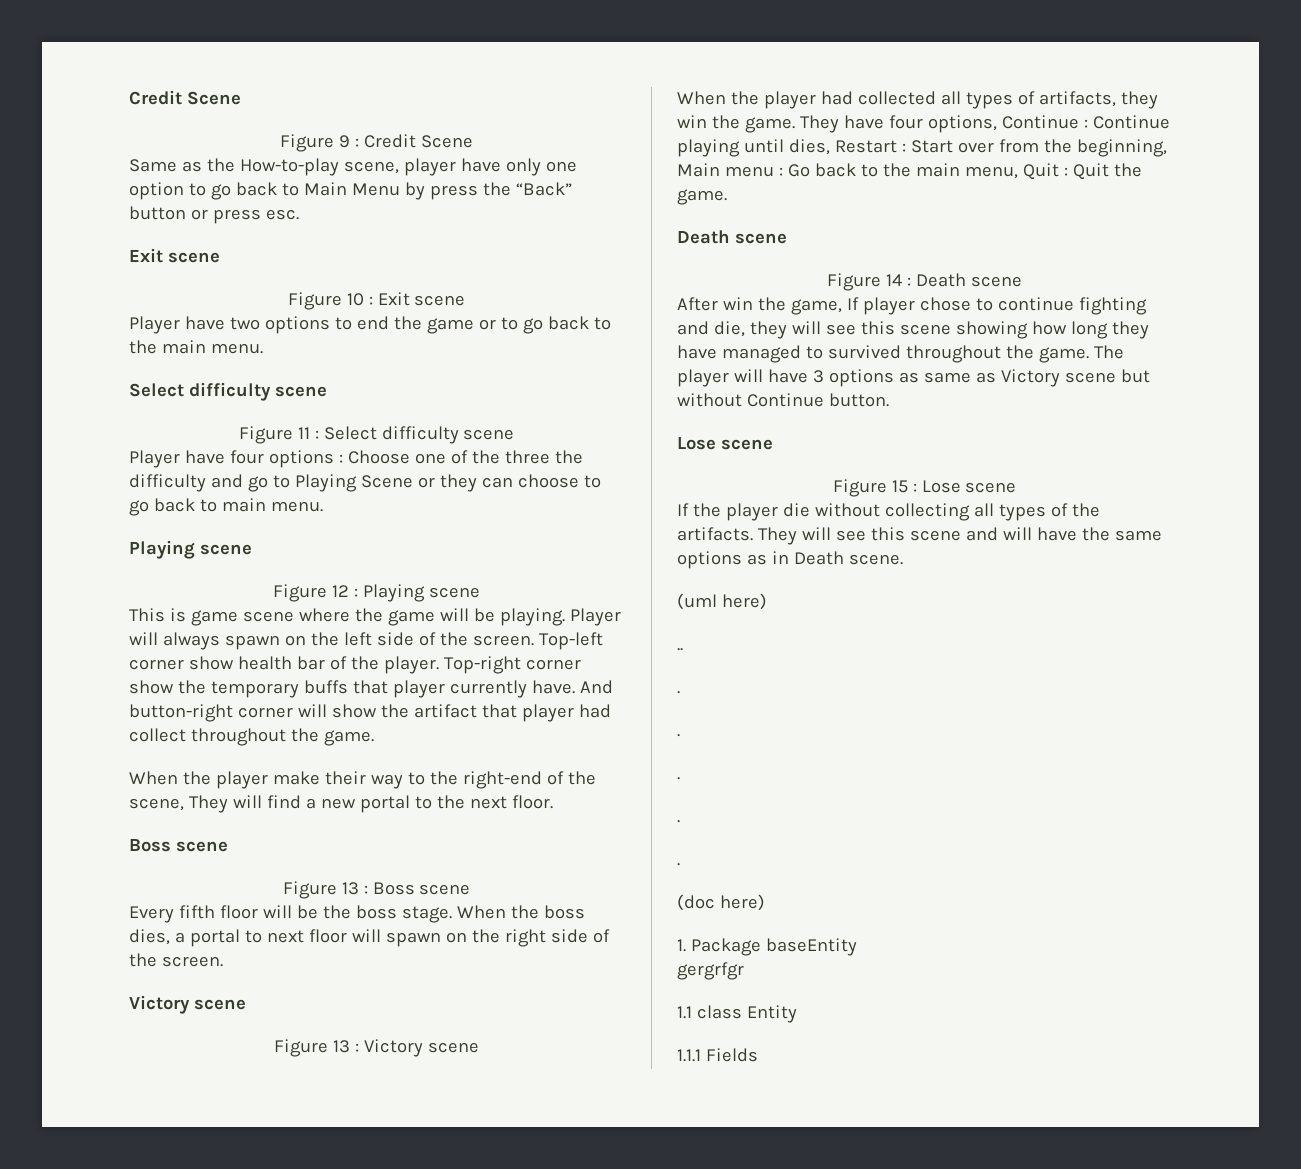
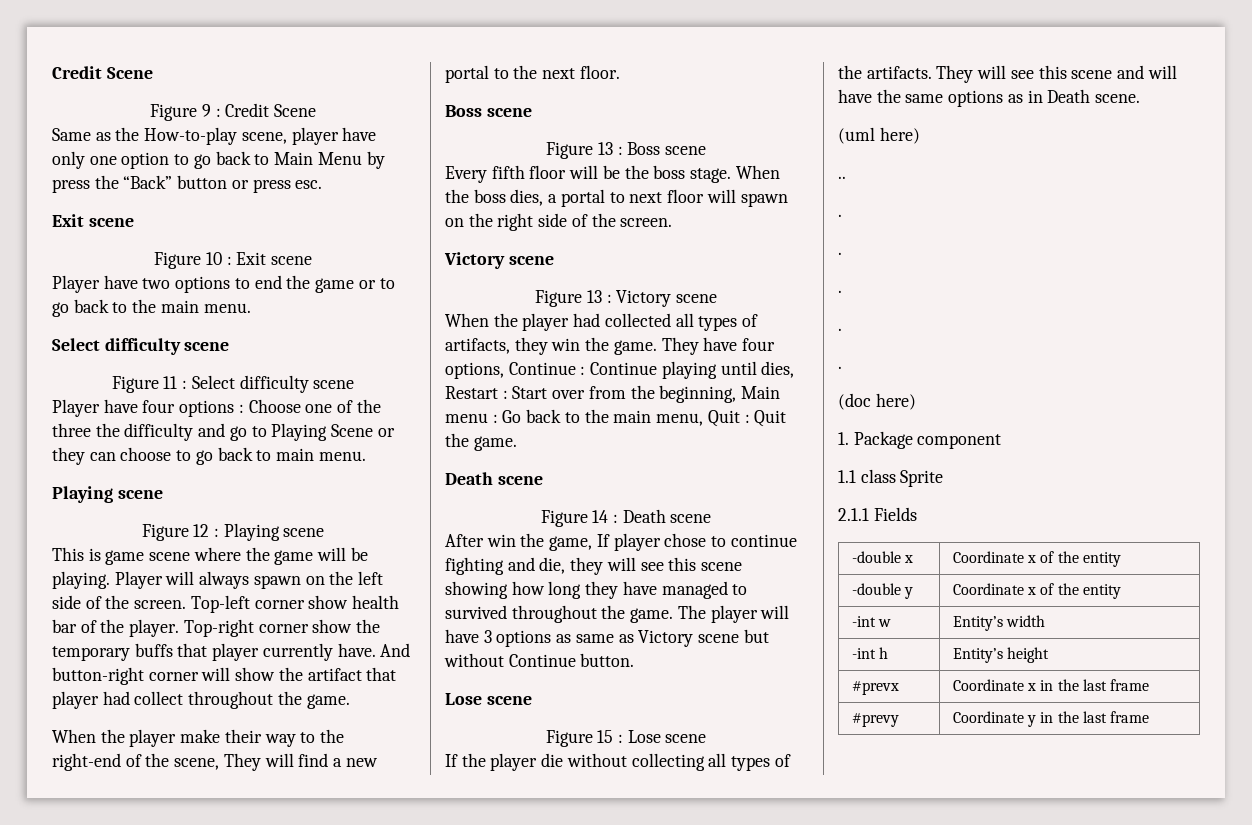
[765,938,857,956] [677,962,744,980] baseEntity // gergrfgr -> [917,434,1002,449] component
[746,1005,797,1023] [677,1049,701,1062] Entity // 1.1.1 -> [900,470,944,487] [838,508,869,521] Sprite // 2.1.1
(758, 1055) none -> [851,551,913,563] [952,551,1121,567] [851,583,913,599] [952,583,1121,599] [851,616,891,627] [952,615,1045,631] [851,647,888,659] [952,647,1049,663] [851,681,899,695] [952,679,1150,691] [851,713,899,727] [952,711,1150,727] // -double x | Coordinate x of the entity // -double y | Coordinate x of the entity // -int w | Entity’s width // -int h | Entity’s height // #prevx | Coordinate x in the last frame // #prevy | Coordinate y in the last frame

